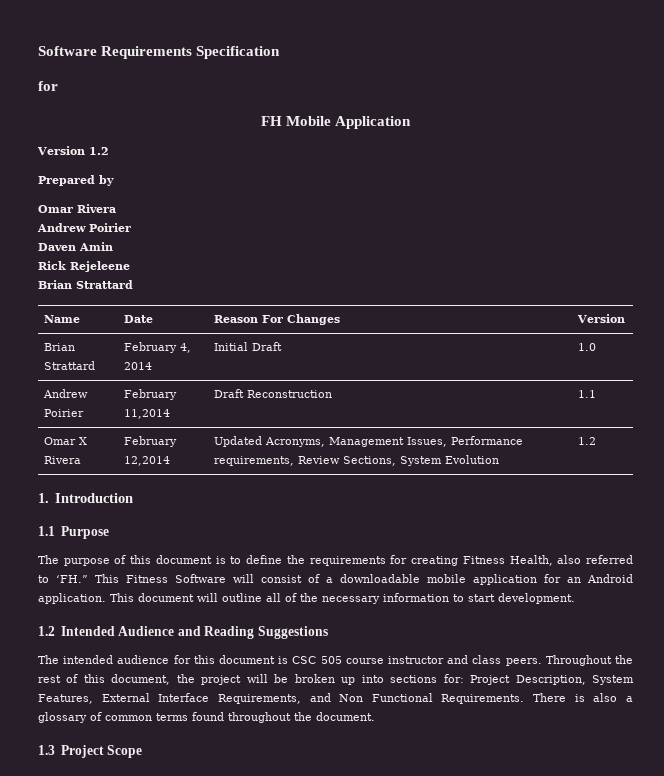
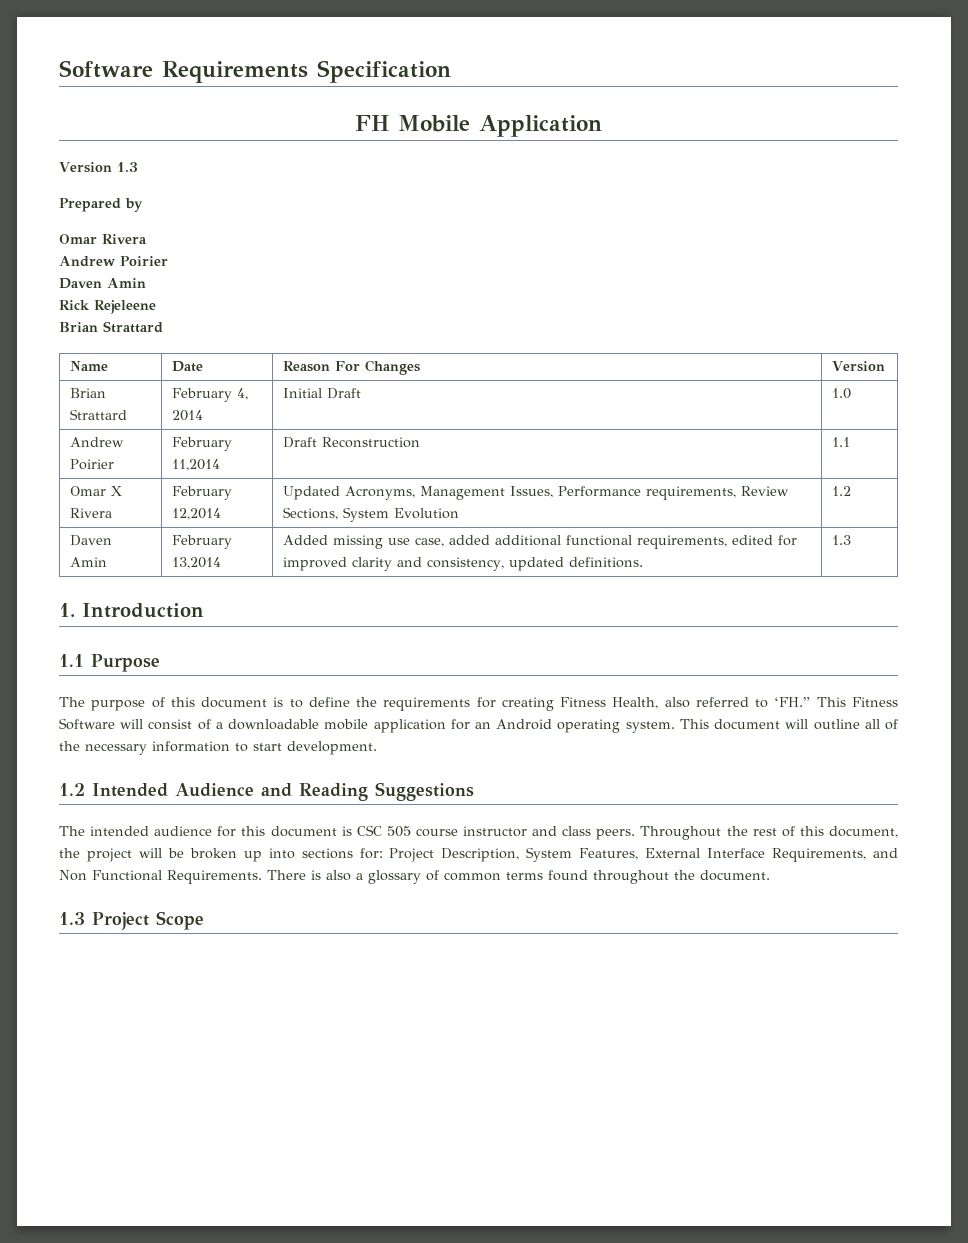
[38,81,58,91] // for -> (451, 71) none
[89,147,109,155] 1.2 -> [116,162,138,172] 1.3
(596, 441) none -> [69,535,112,546] [69,557,107,567] [171,535,232,549] [171,557,221,569] [282,535,797,549] [282,557,643,571] [831,535,851,545] // Daven Amin | February 13,2014 | Added missing use case, added additional functional requirements, edited for improved clarity and consistency, updated definitions. | 1.3
[38,593,106,604] application. -> [557,719,675,733] operating system.

